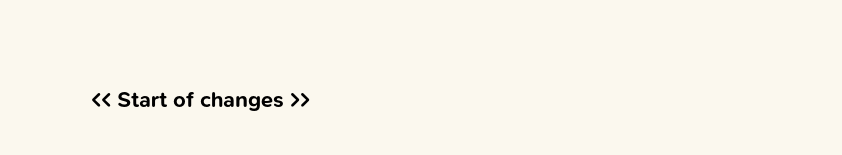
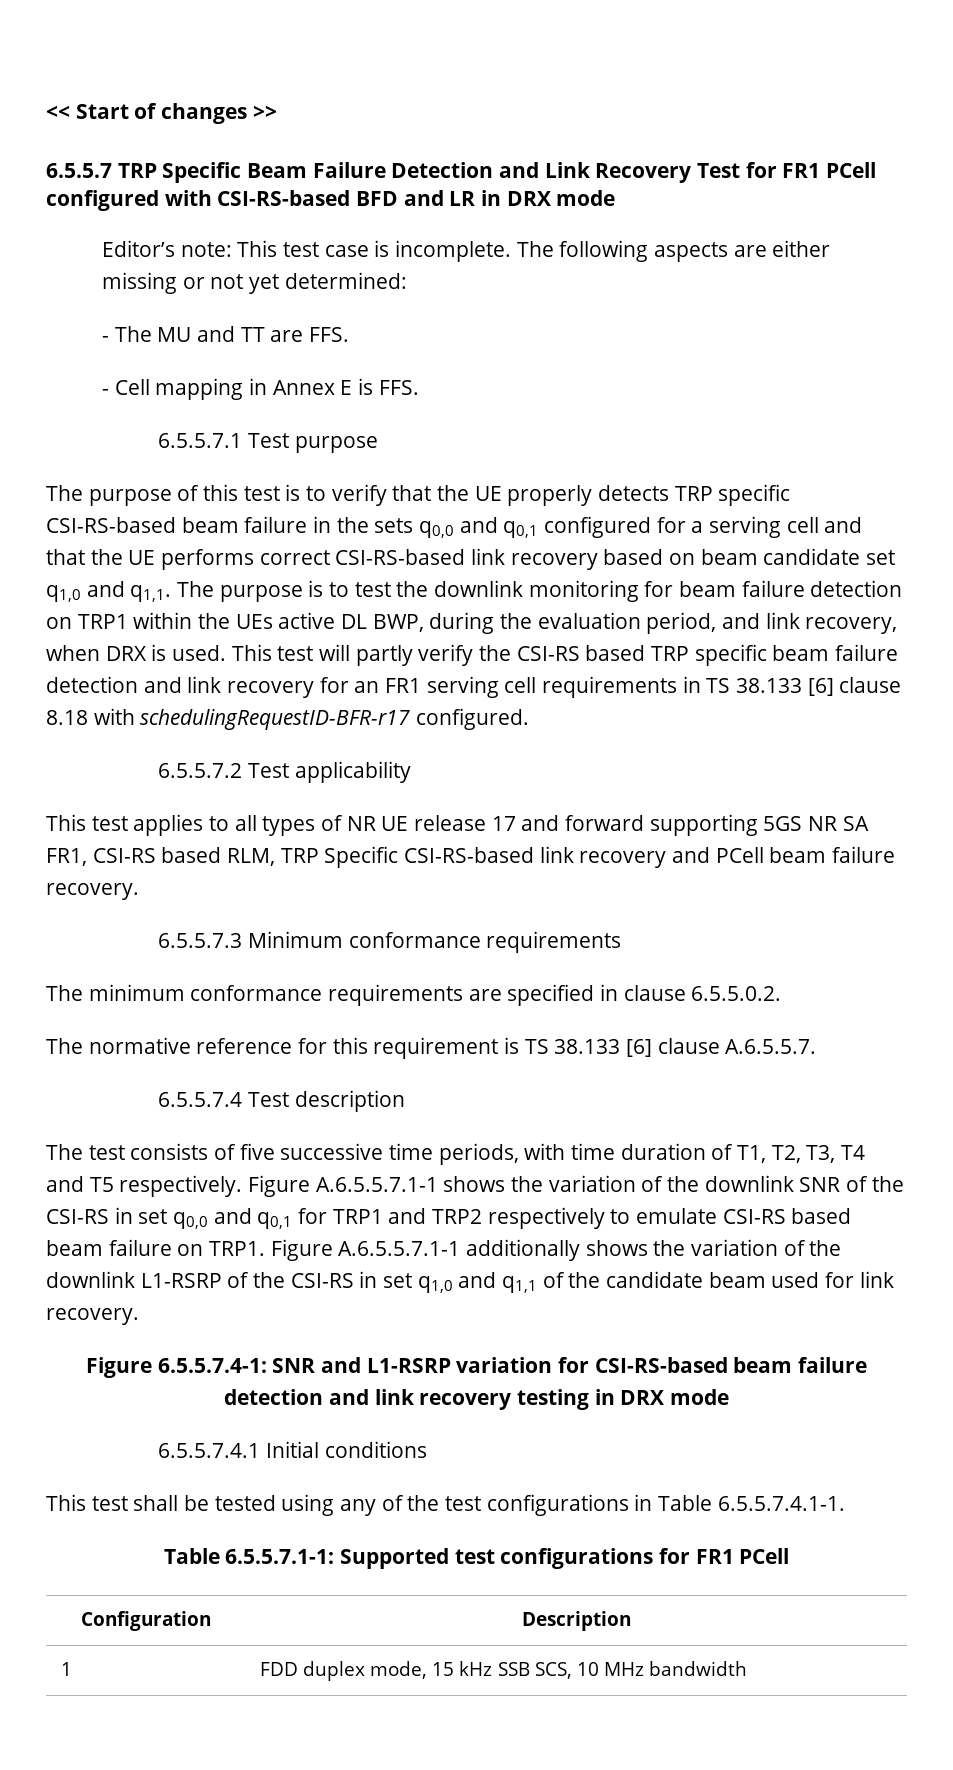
(310, 99) none -> [46,162,877,183] [46,190,616,211] [102,240,831,262] [102,272,407,294] [102,326,350,342] [102,378,419,400] [158,433,378,453] [46,484,791,506] [46,516,863,538] [46,548,896,570] [46,580,903,602] [46,612,898,634] [46,644,899,666] [46,676,902,698] [46,708,530,730] [158,761,411,783] [46,814,869,836] [46,846,896,868] [46,883,139,900] [158,931,622,953] [46,984,782,1006] [46,1037,817,1059] [158,1090,405,1112] [46,1143,866,1165] [46,1175,904,1197] [46,1207,852,1229] [46,1239,842,1261] [46,1271,894,1293] [46,1308,139,1325] [85,1357,868,1378] [224,1389,729,1410] [158,1441,427,1458] [46,1494,845,1516] [163,1548,790,1569] [81,1611,211,1631] [521,1611,631,1631] [60,1662,72,1676] [259,1661,748,1681] // 6.5.5.7 TRP Specific Beam Failure Detection and Link Recovery Test for FR1 PCell configured with CSI-RS-based BFD and LR in DRX mode // Editor’s note: This test case is incomplete. The following aspects are either missing or not yet determined: // - The MU and TT are FFS. // - Cell mapping in Annex E is FFS. // 6.5.5.7.1 Test purpose // The purpose of this test is to verify that the UE properly detects TRP specific CSI-RS-based beam failure in the sets q0,0 and q0,1 configured for a serving cell and that the UE performs correct CSI-RS-based link recovery based on beam candidate set q1,0 and q1,1. The purpose is to test the downlink monitoring for beam failure detection on TRP1 within the UEs active DL BWP, during the evaluation period, and link recovery, when DRX is used. This test will partly verify the CSI-RS based TRP specific beam failure detection and link recovery for an FR1 serving cell requirements in TS 38.133 [6] clause 8.18 with schedulingRequestID-BFR-r17 configured. // 6.5.5.7.2 Test applicability // This test applies to all types of NR UE release 17 and forward supporting 5GS NR SA FR1, CSI-RS based RLM, TRP Specific CSI-RS-based link recovery and PCell beam failure recovery. // 6.5.5.7.3 Minimum conformance requirements // The minimum conformance requirements are specified in clause 6.5.5.0.2. // The normative reference for this requirement is TS 38.133 [6] clause A.6.5.5.7. // 6.5.5.7.4 Test description // The test consists of five successive time periods, with time duration of T1, T2, T3, T4 and T5 respectively. Figure A.6.5.5.7.1-1 shows the variation of the downlink SNR of the CSI-RS in set q0,0 and q0,1 for TRP1 and TRP2 respectively to emulate CSI-RS based beam failure on TRP1. Figure A.6.5.5.7.1-1 additionally shows the variation of the downlink L1-RSRP of the CSI-RS in set q1,0 and q1,1 of the candidate beam used for link recovery. // Figure 6.5.5.7.4-1: SNR and L1-RSRP variation for CSI-RS-based beam failure detection and link recovery testing in DRX mode // 6.5.5.7.4.1 Initial conditions // This test shall be tested using any of the test configurations in Table 6.5.5.7.4.1-1. // Table 6.5.5.7.1-1: Supported test configurations for FR1 PCell // Configuration | Description // 1 | FDD duplex mode, 15 kHz SSB SCS, 10 MHz bandwidth

